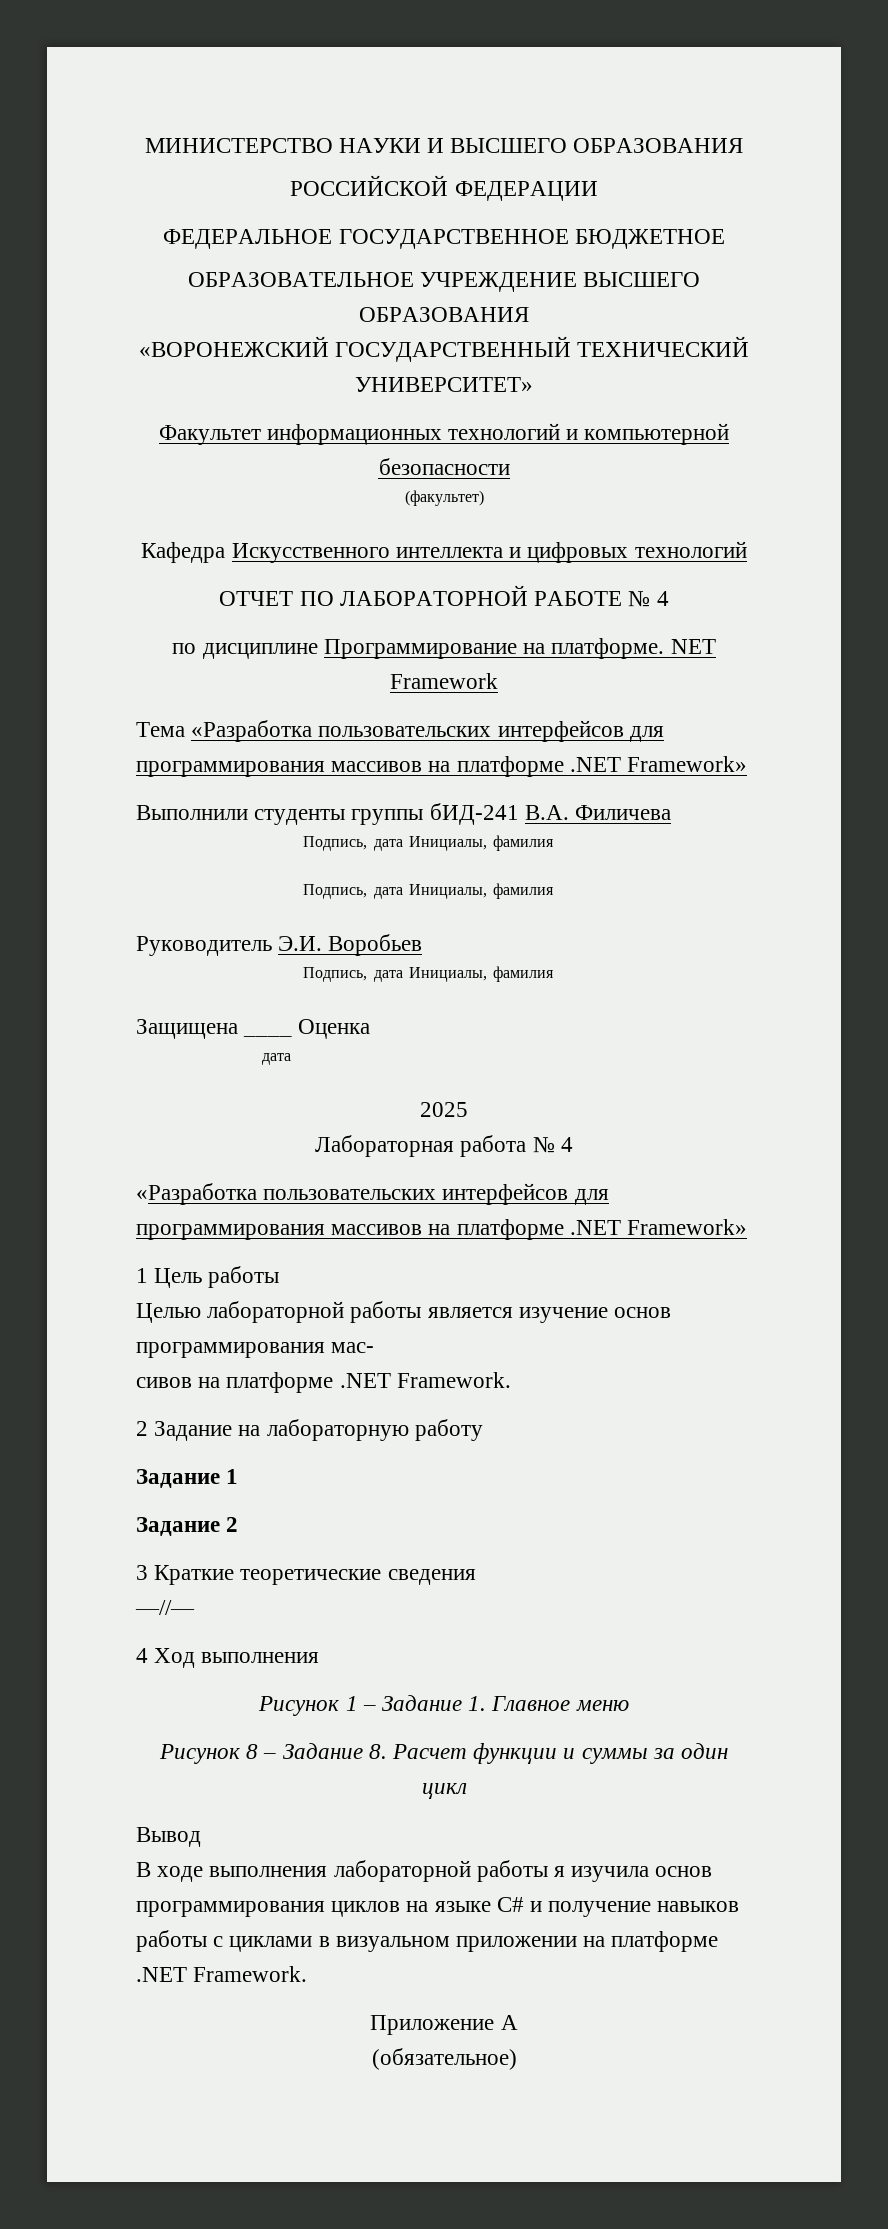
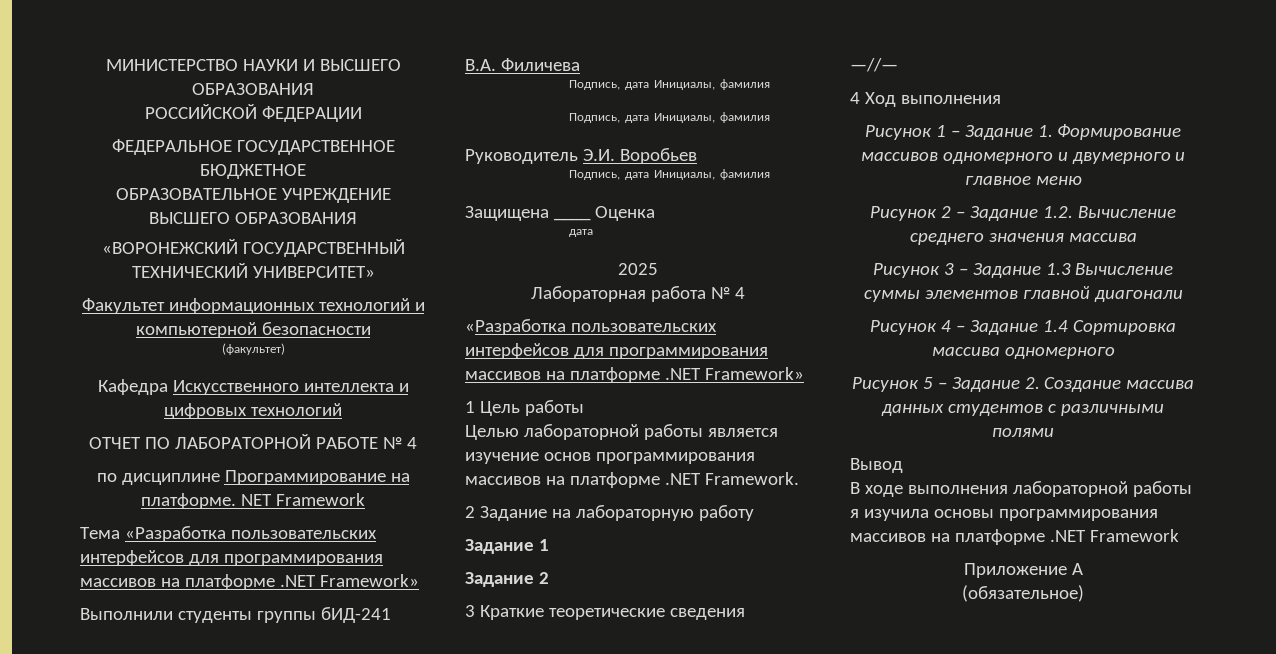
[331,1342,375,1353] [136,1377,192,1388] мас- // сивов -> [465,476,541,485] массивов
[491,1696,571,1711] Главное -> [1057,124,1182,140] [860,152,1186,164] [964,176,1031,185] Формирование массивов одномерного и двумерного и главное
[246,1743,729,1764] [421,1783,467,1799] 8 – Задание 8. Расчет функции и суммы за один цикл -> [941,206,1176,221] [909,233,1137,245] [872,263,1174,278] [863,286,1183,302] [870,320,1176,335] [931,347,1115,359] [851,377,1195,392] [881,404,1164,416] [992,428,1054,437] 2 – Задание 1.2. Вычисление среднего значения массива // Рисунок 3 – Задание 1.3 Вычисление суммы элементов главной диагонали // Рисунок 4 – Задание 1.4 Сортировка массива одномерного // Рисунок 5 – Задание 2. Создание массива данных студентов с различными полями
[655,1866,713,1877] [136,1897,740,1917] [136,1930,719,1952] [136,1966,308,1982] основ программирования циклов на языке C# и получение навыков работы с циклами в визуальном приложении на платформе .NET Framework. -> [933,509,1158,521] [850,529,1179,545] основы программирования массивов на платформе .NET Framework

